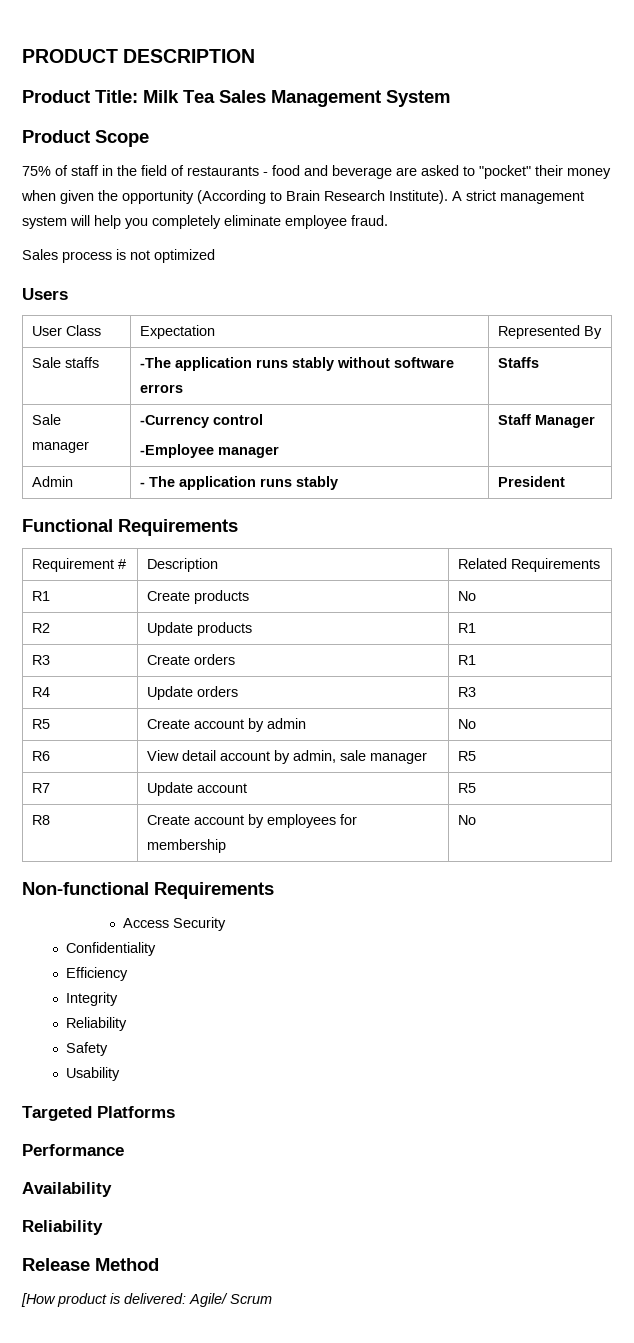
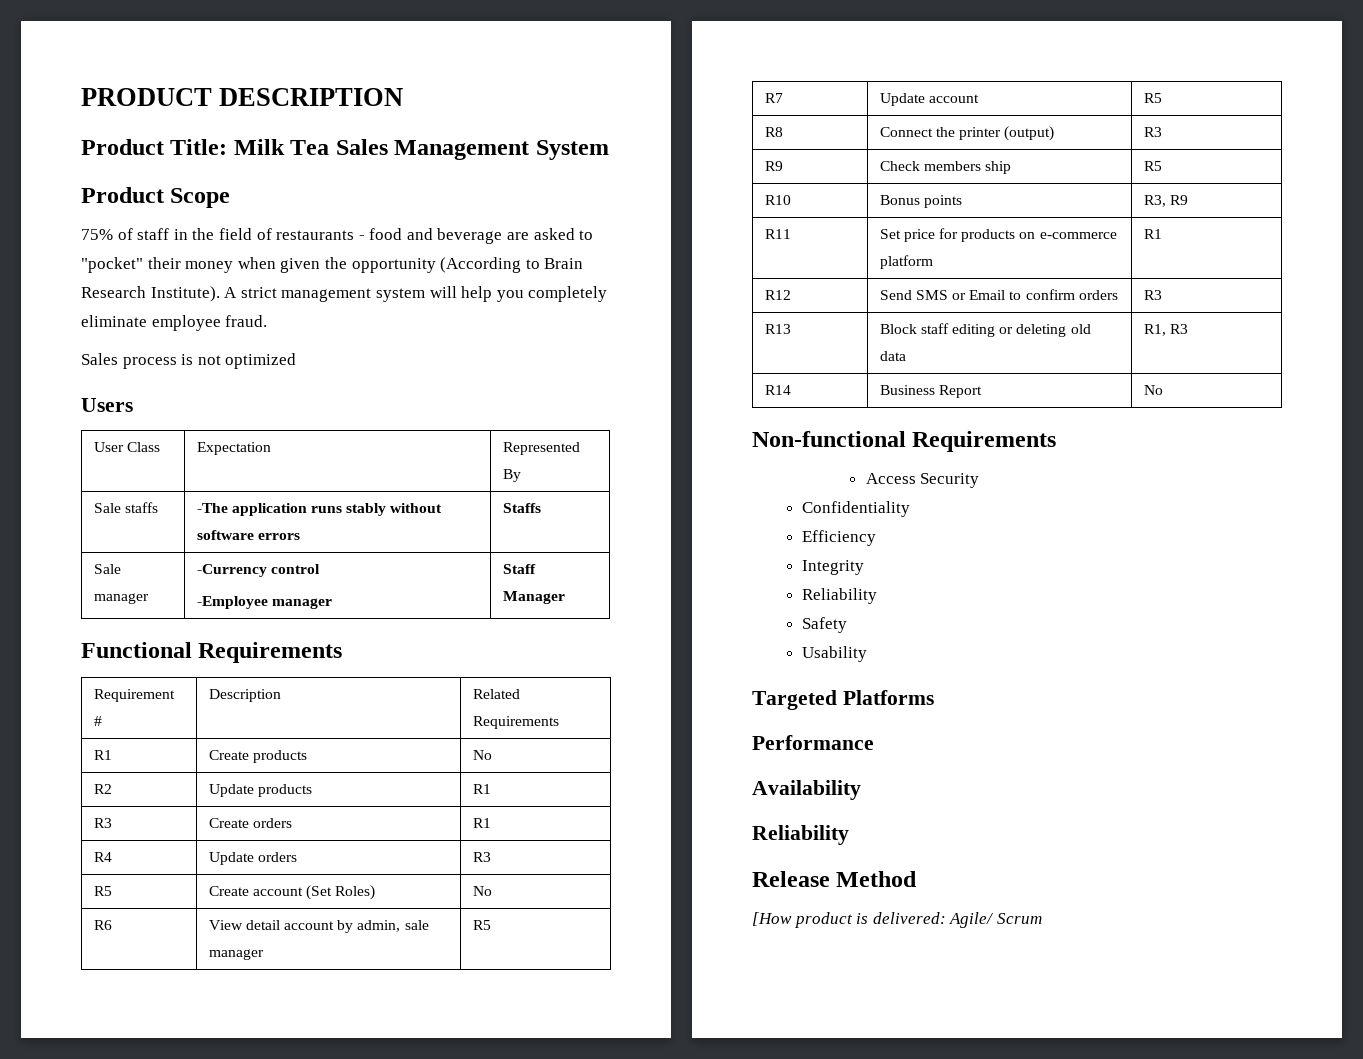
[32,476,74,487] [140,476,339,490] [498,476,566,487] // Admin | - The application runs stably | President -> (565, 597) none
[248,718,307,732] by admin -> [306,885,376,900] (Set Roles)
[147,814,358,828] [147,839,227,853] Create account by employees for membership -> [879,126,1055,141] [1143,127,1162,137] [764,161,783,171] [879,161,1012,174] [1143,161,1162,171] [764,195,791,205] [879,195,962,208] [1143,195,1188,207] [764,229,791,239] [879,228,1117,242] [879,255,933,269] [1143,229,1162,239] [764,290,791,300] [879,289,1118,300] [1143,290,1162,300] [764,324,791,334] [879,323,1091,337] [879,351,906,361] [1143,324,1188,336] [764,385,791,395] [879,385,982,398] Connect the printer (output) | R3 // R9 | Check members ship | R5 // R10 | Bonus points | R3, R9 // R11 | Set price for products on e-commerce platform | R1 // R12 | Send SMS or Email to confirm orders | R3 // R13 | Block staff editing or deleting old data | R1, R3 // R14 | Business Report

